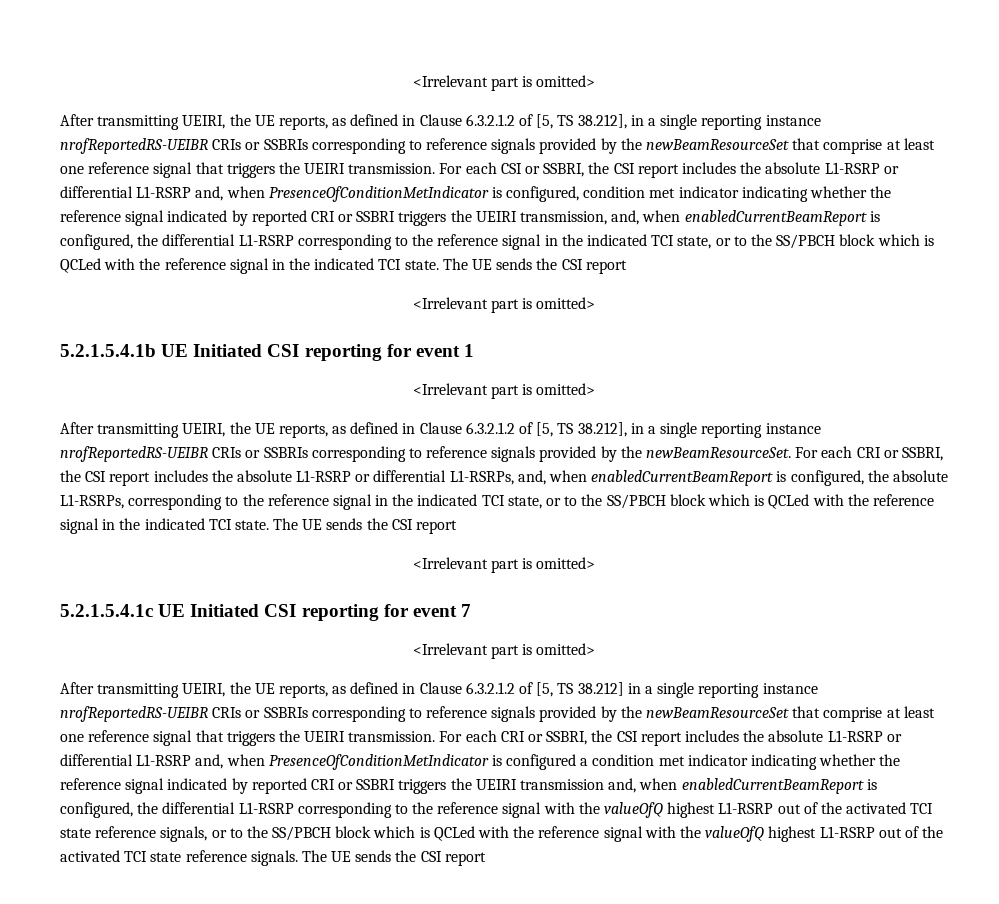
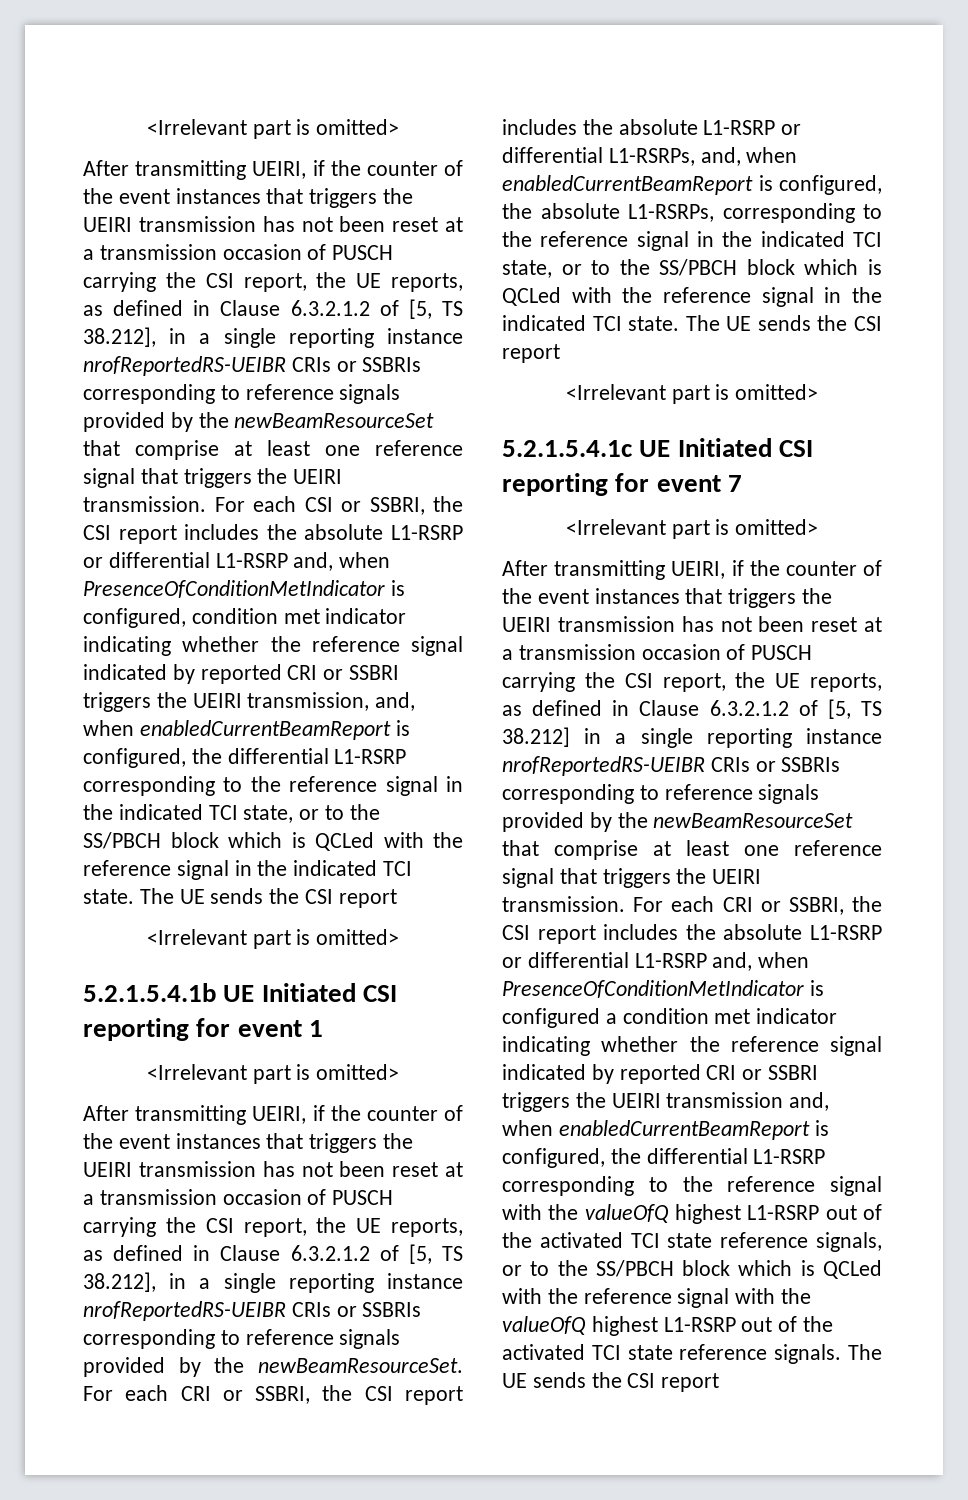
[412,75,596,91] [60,114,226,130] <Irrelevant part is omitted> // After transmitting UEIRI, -> [146,119,400,139] [83,160,463,180] [83,188,414,208] [83,216,463,232] [83,244,394,260] [83,272,307,292] <Irrelevant part is omitted> // After transmitting UEIRI, if the counter of the event instances that triggers the UEIRI transmission has not been reset at a transmission occasion of PUSCH carrying the CSI report,
(226, 430) none -> [312,1105,463,1121] [83,1133,414,1153] [83,1161,463,1177] [83,1189,394,1205] [83,1217,307,1237] if the counter of the event instances that triggers the UEIRI transmission has not been reset at a transmission occasion of PUSCH carrying the CSI report,
(226, 690) none -> [731,560,882,576] [502,588,833,608] [502,616,882,632] [502,644,813,660] [502,672,726,692] if the counter of the event instances that triggers the UEIRI transmission has not been reset at a transmission occasion of PUSCH carrying the CSI report,

